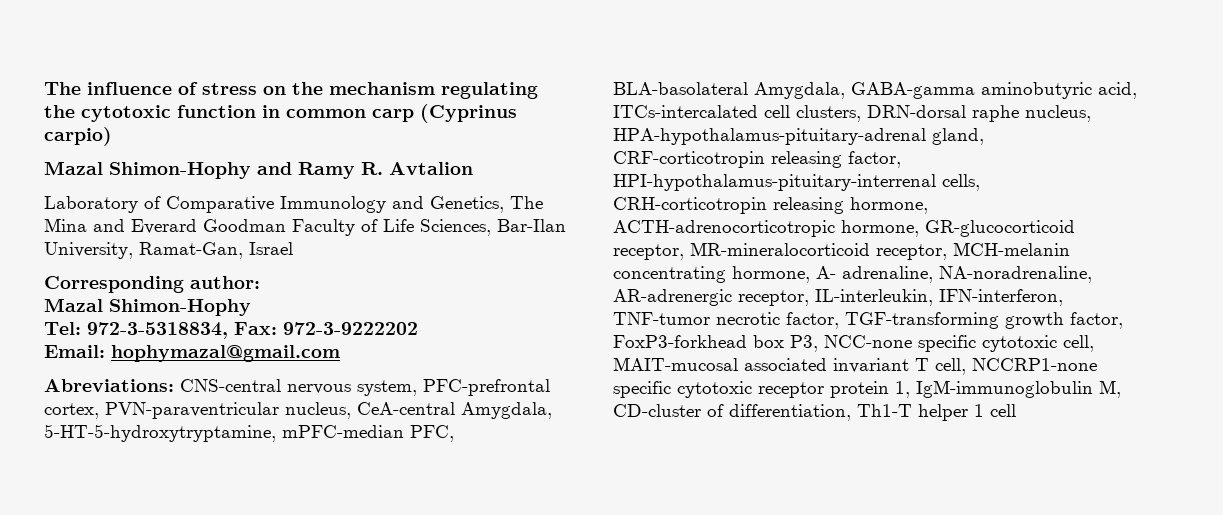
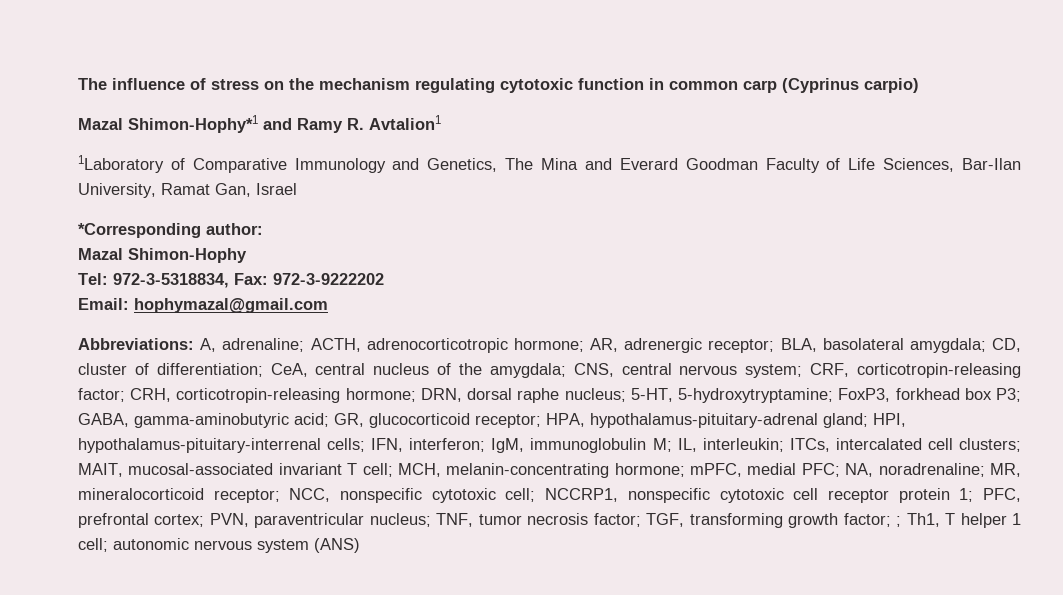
[44,105,75,118] the -> (495, 85) none
[109,162,251,179] Shimon-Hophy -> [128,115,258,133] Shimon-Hophy*1
[389,162,473,175] [44,196,138,213] Avtalion // Laboratory -> [369,115,441,130] [78,155,164,173] Avtalion1 // 1Laboratory
[139,242,243,259] Ramat-Gan, -> [161,183,251,197] Ramat Gan,
[44,276,184,293] Corresponding -> [78,223,201,238] *Corresponding
[44,379,550,396] [44,402,552,419] [44,424,454,442] [613,82,1137,99] [613,105,1091,122] [613,128,984,145] [613,151,901,168] [613,174,980,191] [613,197,928,214] [613,220,1075,237] [613,242,1070,260] [613,266,1092,283] [613,289,1063,306] [613,312,1123,329] [613,335,1094,352] [613,357,1097,375] [613,380,1121,398] [613,404,1016,421] Abreviations: CNS-central nervous system, PFC-prefrontal cortex, PVN-paraventricular nucleus, CeA-central Amygdala, 5-HT-5-hydroxytryptamine, mPFC-median PFC, BLA-basolateral Amygdala, GABA-gamma aminobutyric acid, ITCs-intercalated cell clusters, DRN-dorsal raphe nucleus, HPA-hypothalamus-pituitary-adrenal gland, CRF-corticotropin releasing factor, HPI-hypothalamus-pituitary-interrenal cells, CRH-corticotropin releasing hormone, ACTH-adrenocorticotropic hormone, GR-glucocorticoid receptor, MR-mineralocorticoid receptor, MCH-melanin concentrating hormone, A- adrenaline, NA-noradrenaline, AR-adrenergic receptor, IL-interleukin, IFN-interferon, TNF-tumor necrotic factor, TGF-transforming growth factor, FoxP3-forkhead box P3, NCC-none specific cytotoxic cell, MAIT-mucosal associated invariant T cell, NCCRP1-none specific cytotoxic receptor protein 1, IgM-immunoglobulin M, CD-cluster of differentiation, Th1-T helper 1 cell -> [78,338,1021,353] [78,363,1021,378] [78,388,1022,403] [78,413,906,428] [78,438,1022,453] [78,463,1021,478] [78,488,1022,503] [78,513,1022,528] [78,538,360,553] Abbreviations: A, adrenaline; ACTH, adrenocorticotropic hormone; AR, adrenergic receptor; BLA, basolateral amygdala; CD, cluster of differentiation; CeA, central nucleus of the amygdala; CNS, central nervous system; CRF, corticotropin-releasing factor; CRH, corticotropin-releasing hormone; DRN, dorsal raphe nucleus; 5-HT, 5-hydroxytryptamine; FoxP3, forkhead box P3; GABA, gamma-aminobutyric acid; GR, glucocorticoid receptor; HPA, hypothalamus-pituitary-adrenal gland; HPI, hypothalamus-pituitary-interrenal cells; IFN, interferon; IgM, immunoglobulin M; IL, interleukin; ITCs, intercalated cell clusters; MAIT, mucosal-associated invariant T cell; MCH, melanin-concentrating hormone; mPFC, medial PFC; NA, noradrenaline; MR, mineralocorticoid receptor; NCC, nonspecific cytotoxic cell; NCCRP1, nonspecific cytotoxic cell receptor protein 1; PFC, prefrontal cortex; PVN, paraventricular nucleus; TNF, tumor necrosis factor; TGF, transforming growth factor; ; Th1, T helper 1 cell; autonomic nervous system (ANS)

